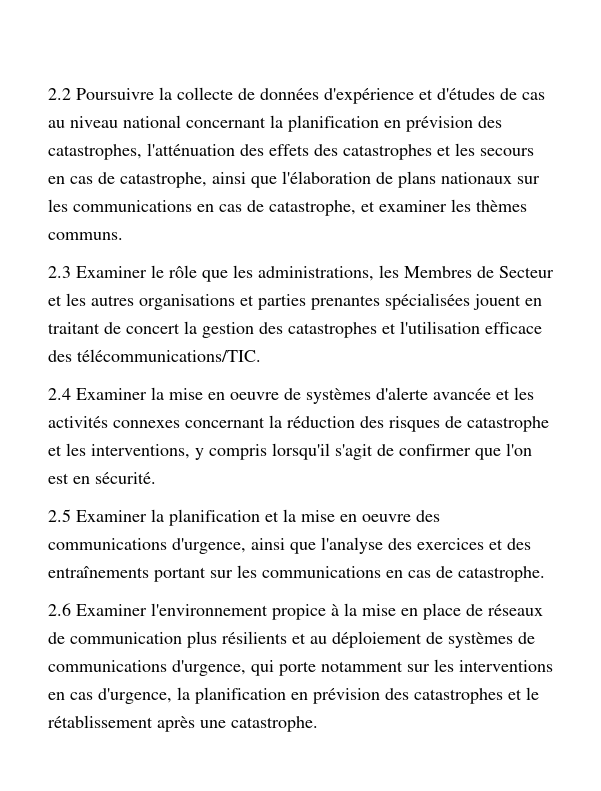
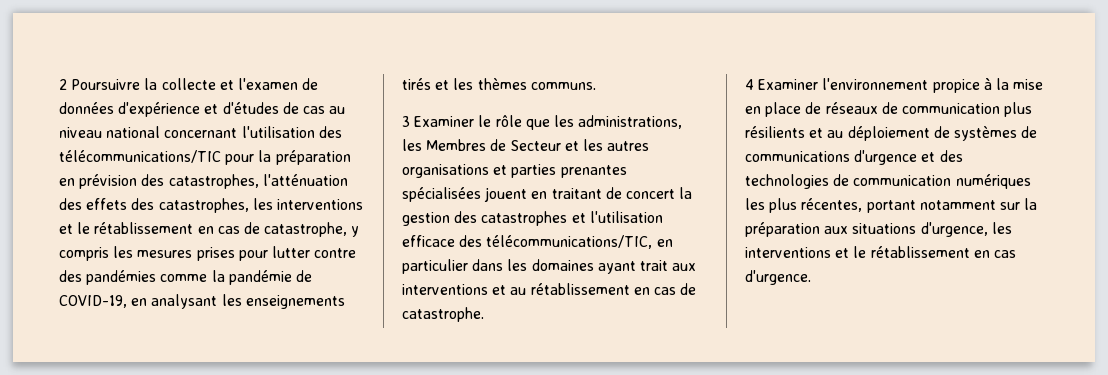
[48,88,71,100] 2.2 -> [59,79,67,90] 2
(233, 93) none -> [219,78,298,90] et l'examen
[270,115,379,132] la planification -> [241,126,342,138] [59,150,351,165] l'utilisation des télécommunications/TIC pour la préparation
[343,143,534,160] [48,171,540,188] [48,199,447,216] catastrophes et les secours en cas de catastrophe, ainsi que l'élaboration de plans nationaux sur les communications en cas de catastrophe, et examiner -> [158,198,363,213] [59,222,360,237] [59,246,357,261] [59,270,312,285] [59,294,345,309] [402,78,450,90] catastrophes, les interventions et le rétablissement en cas de catastrophe, y compris les mesures prises pour lutter contre des pandémies comme la pandémie de COVID-19, en analysant les enseignements tirés et
[48,266,71,278] 2.3 -> [402,116,410,127] 3
[77,349,261,362] [48,387,534,404] [48,415,549,432] [48,443,532,460] [48,472,156,484] [48,509,440,526] [48,537,531,554] [48,565,381,582] télécommunications/TIC. // 2.4 Examiner la mise en oeuvre de systèmes d'alerte avancée et les activités connexes concernant la réduction des risques de catastrophe et les interventions, y compris lorsqu'il s'agit de confirmer que l'on est en sécurité. // 2.5 Examiner la planification et la mise en oeuvre des communications d'urgence, ainsi que l'analyse des exercices et des entraînements portant sur les communications -> [486,235,673,249] [402,259,697,274] [402,283,630,295] télécommunications/TIC, en particulier dans les domaines ayant trait aux interventions et au rétablissement
[48,603,71,616] 2.6 -> [745,79,754,90] 4
[172,659,553,676] [48,687,539,704] [48,715,318,732] d'urgence, qui porte notamment sur les interventions en cas d'urgence, la planification en prévision des catastrophes et le rétablissement après une catastrophe. -> [854,150,963,165] [745,174,1031,189] [745,198,1038,213] [745,222,1012,237] [745,246,1016,258] [745,270,811,285] d'urgence et des technologies de communication numériques les plus récentes, portant notamment sur la préparation aux situations d'urgence, les interventions et le rétablissement en cas d'urgence.

